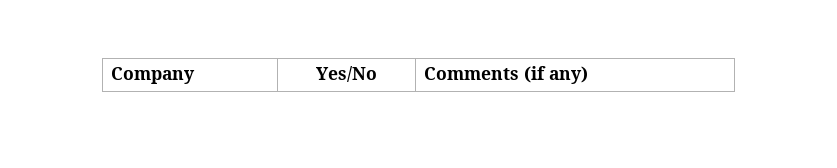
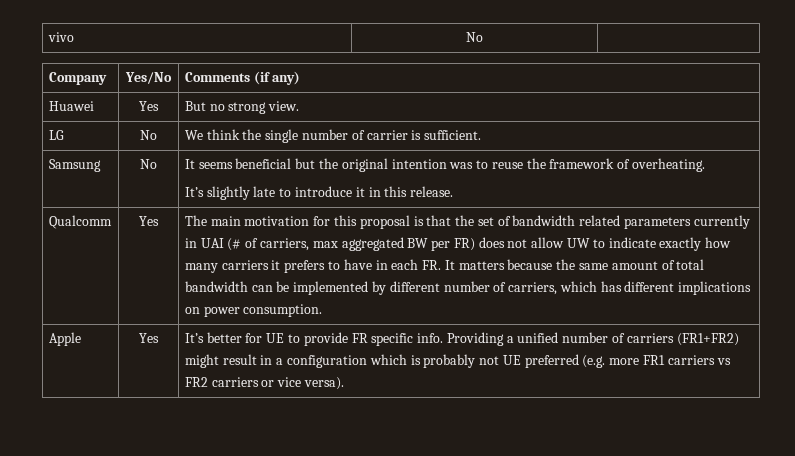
(110, 75) none -> [47,32,74,42] [466,32,483,42] vivo | No | //
(588, 75) none -> [48,101,94,111] [139,101,159,111] [184,101,300,114] [48,130,64,140] [140,130,157,140] [184,129,482,143] [48,159,101,172] [140,159,157,169] [184,158,705,172] [184,186,454,200] [48,215,112,229] [139,216,159,226] [184,215,750,229] [184,237,732,251] [184,259,705,273] [184,281,752,295] [184,304,323,317] [48,332,81,346] [139,333,159,343] [184,332,739,346] [184,354,731,368] [184,377,344,390] // Huawei | Yes | But no strong view. // LG | No | We think the single number of carrier is sufficient. // Samsung | No | It seems beneficial but the original intention was to reuse the framework of overheating. // It’s slightly late to introduce it in this release. // Qualcomm | Yes | The main motivation for this proposal is that the set of bandwidth related parameters currently in UAI (# of carriers, max aggregated BW per FR) does not allow UW to indicate exactly how many carriers it prefers to have in each FR. It matters because the same amount of total bandwidth can be implemented by different number of carriers, which has different implications on power consumption. // Apple | Yes | It’s better for UE to provide FR specific info. Providing a unified number of carriers (FR1+FR2) might result in a configuration which is probably not UE preferred (e.g. more FR1 carriers vs FR2 carriers or vice versa).

